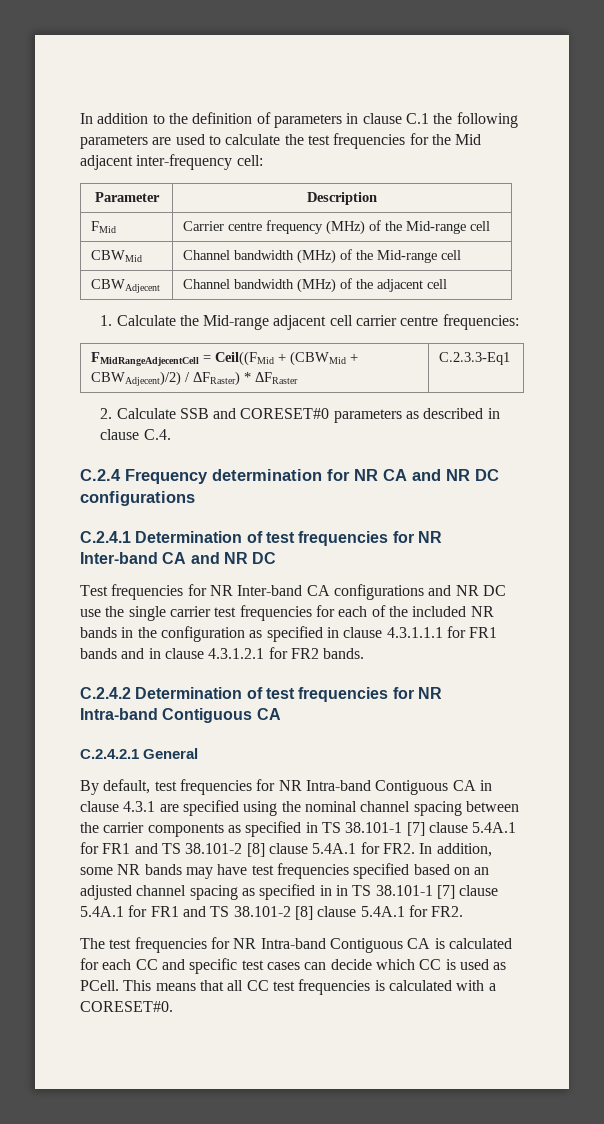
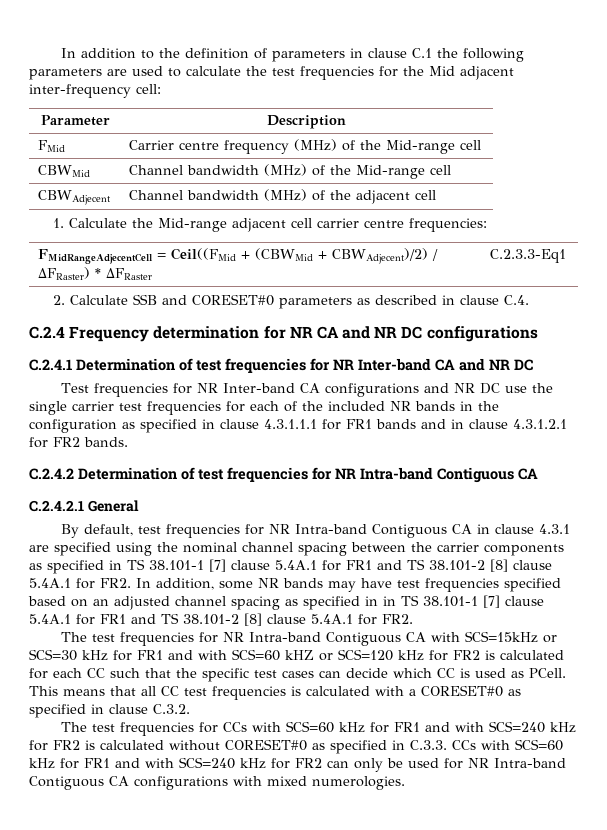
(431, 943) none -> [430,631,557,643] [29,649,480,661] with SCS=15kHz or SCS=30 kHz for FR1 and with SCS=60 kHZ or SCS=120 kHz for FR2
[161,959,185,970] and -> [110,668,197,678] such that the
[80,1001,173,1012] CORESET#0. -> [421,685,521,697] [29,704,190,718] [60,721,576,736] [29,739,563,754] [29,757,566,772] [29,776,405,790] CORESET#0 as specified in clause C.3.2. // The test frequencies for CCs with SCS=60 kHz for FR1 and with SCS=240 kHz for FR2 is calculated without CORESET#0 as specified in C.3.3. CCs with SCS=60 kHz for FR1 and with SCS=240 kHz for FR2 can only be used for NR Intra-band Contiguous CA configurations with mixed numerologies.

